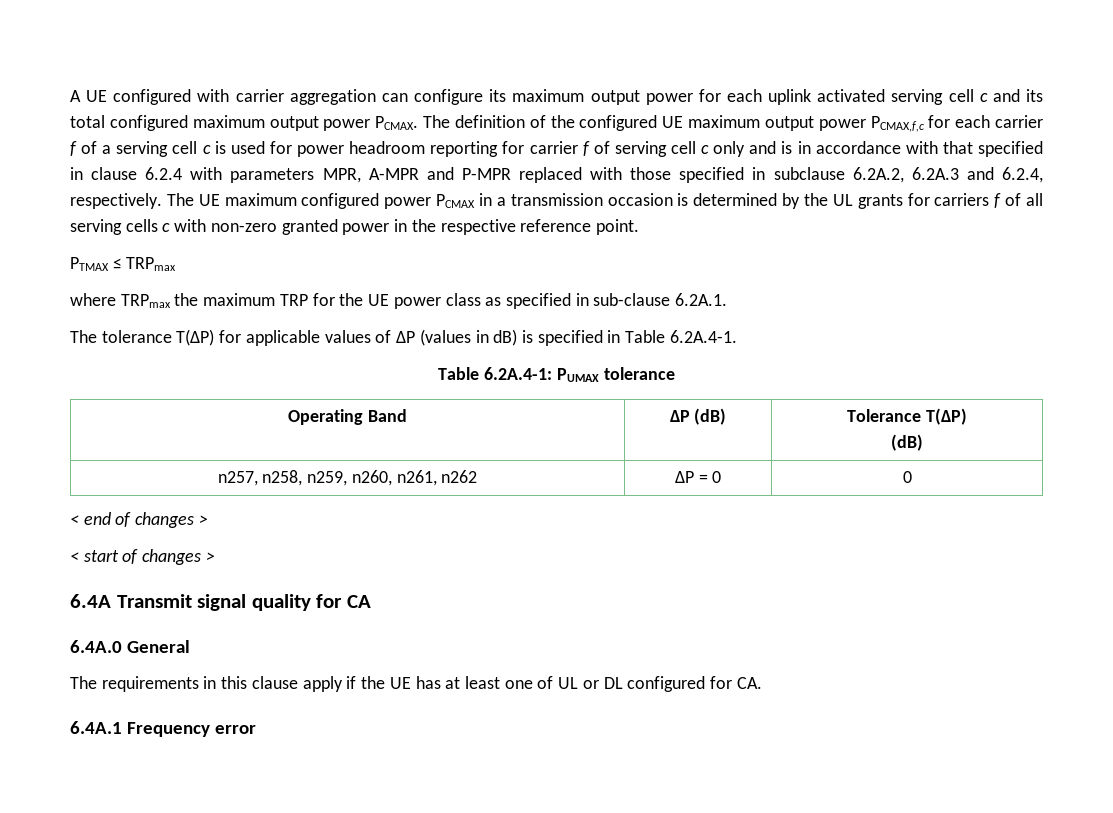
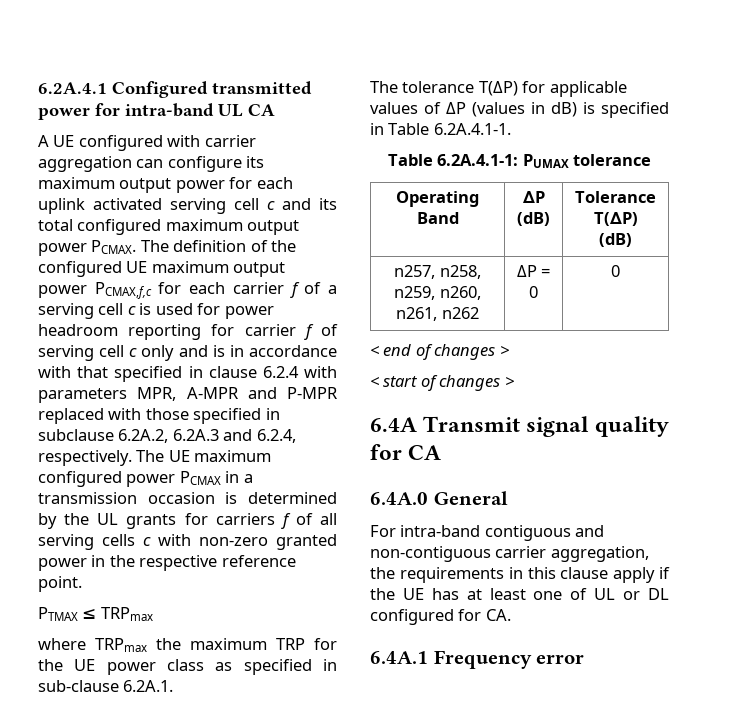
(70, 96) none -> [38,81,312,98] [38,103,275,120] 6.2A.4.1 Configured transmitted power for intra-band UL CA //
[669,330,737,343] [438,367,553,380] 6.2A.4-1. // Table 6.2A.4-1: -> [433,123,511,135] [387,154,519,166] 6.2A.4.1-1. // Table 6.2A.4.1-1:
[70,676,97,689] The -> [370,525,605,541] [370,546,649,562] [370,567,395,579] For intra-band contiguous and non-contiguous carrier aggregation, the

